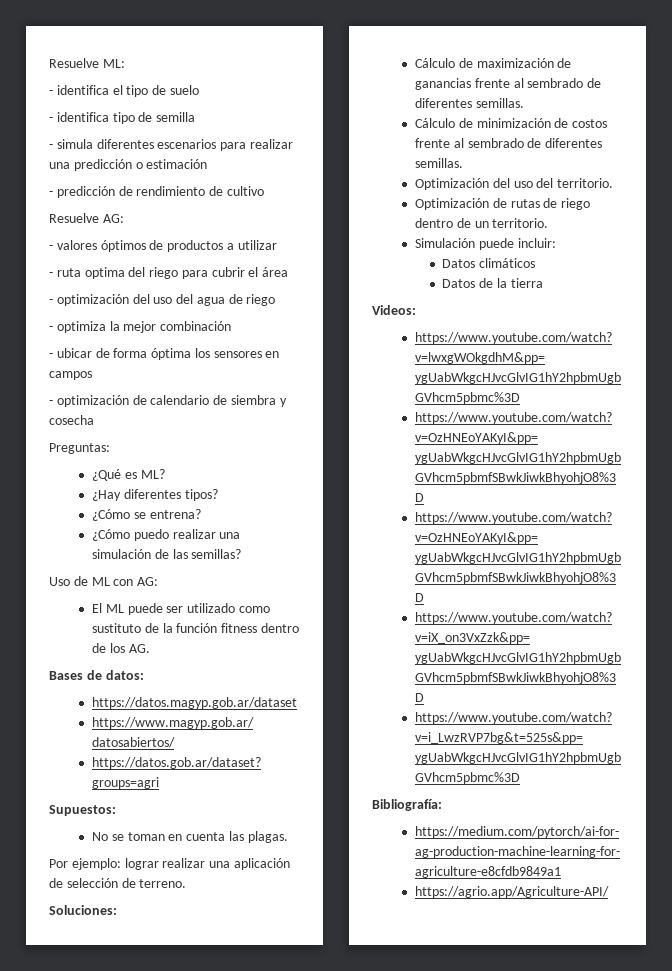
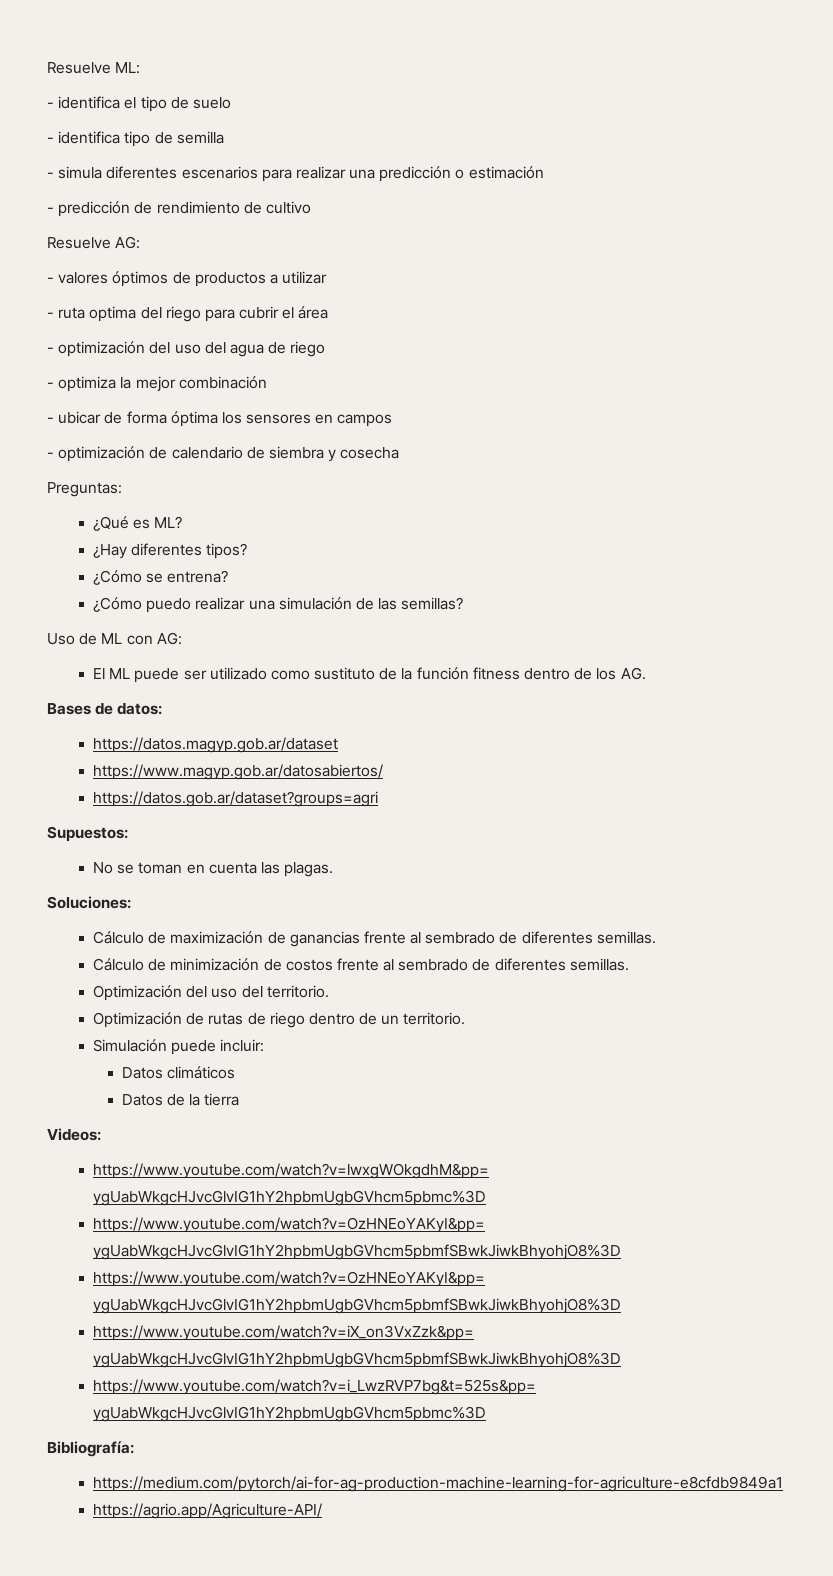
[49,858,290,870] [49,878,187,888] // Por ejemplo: lograr realizar una aplicación de selección de terreno. -> (334, 869) none

